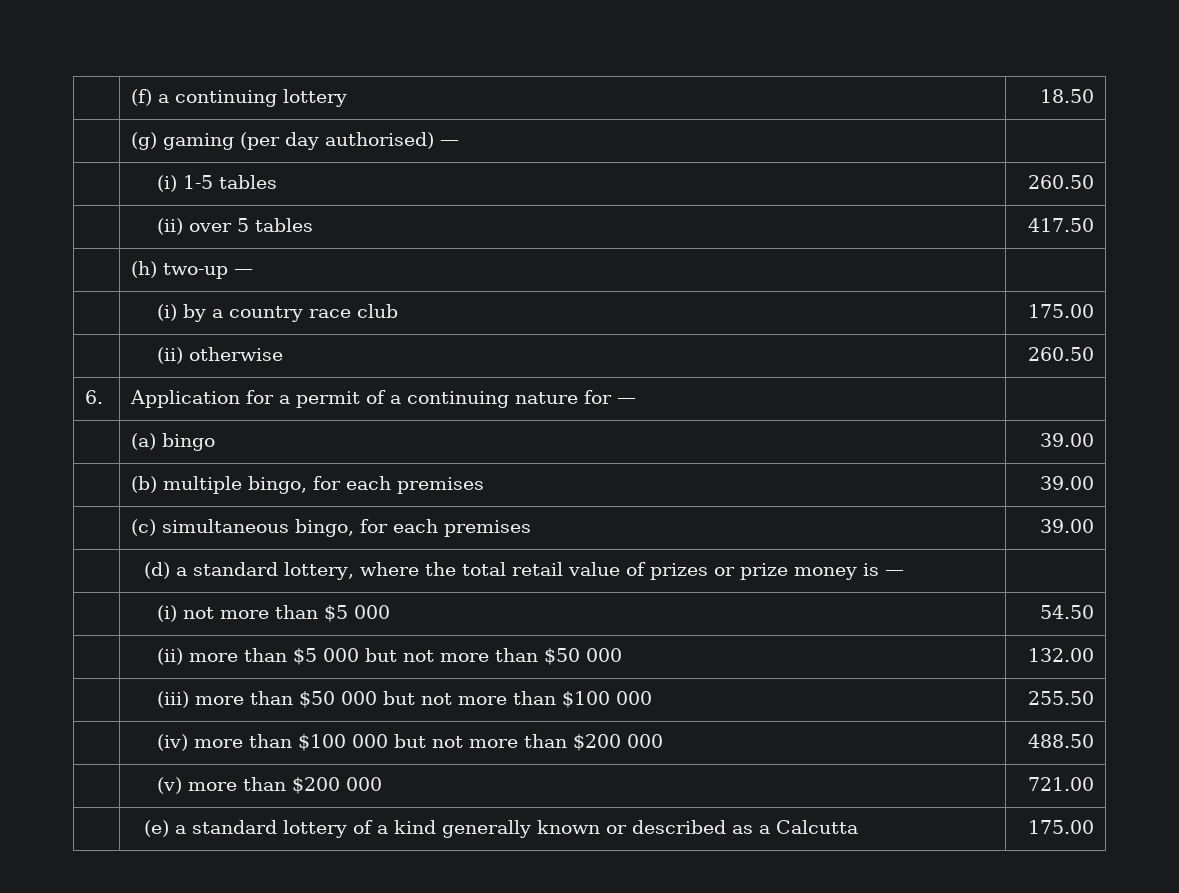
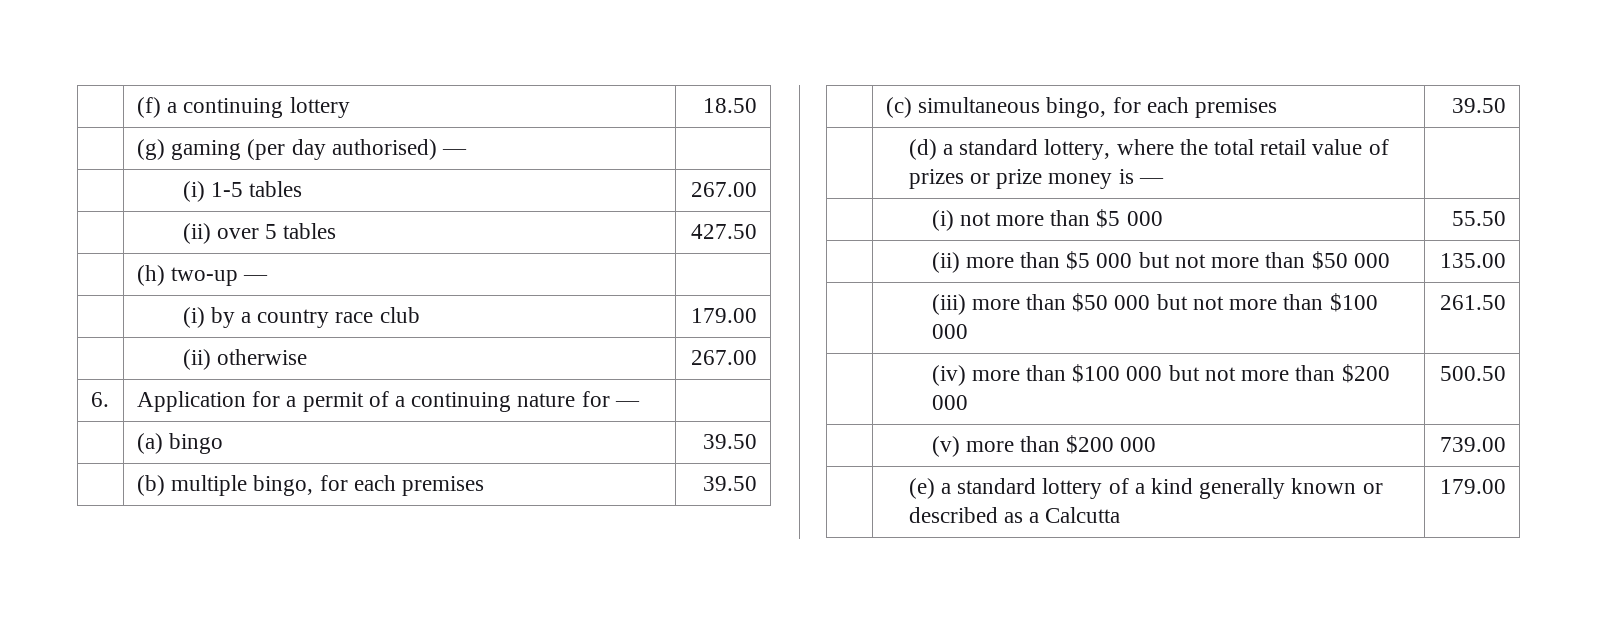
[1028,175,1095,189] 260.50 -> [691,182,758,197] 267.00
[1028,218,1095,232] 417.50 -> [691,224,758,239] 427.50
[1028,304,1095,318] 175.00 -> [691,308,758,323] 179.00
[1028,347,1095,361] 260.50 -> [691,350,758,365] 267.00
[1040,433,1095,447] 39.00 -> [703,434,758,449] 39.50
[1040,476,1095,490] 39.00 -> [703,476,758,491] 39.50
[1040,519,1095,533] 39.00 -> [1452,98,1507,113] 39.50
[1040,605,1095,619] 54.50 -> [1452,211,1507,226] 55.50
[1028,648,1095,662] 132.00 -> [1440,253,1507,268] 135.00
[1028,691,1095,705] 255.50 -> [1440,295,1507,310] 261.50
[1028,734,1095,748] 488.50 -> [1440,366,1507,381] 500.50
[1028,777,1095,791] 721.00 -> [1440,437,1507,452] 739.00
[1028,820,1095,834] 175.00 -> [1440,479,1507,494] 179.00

